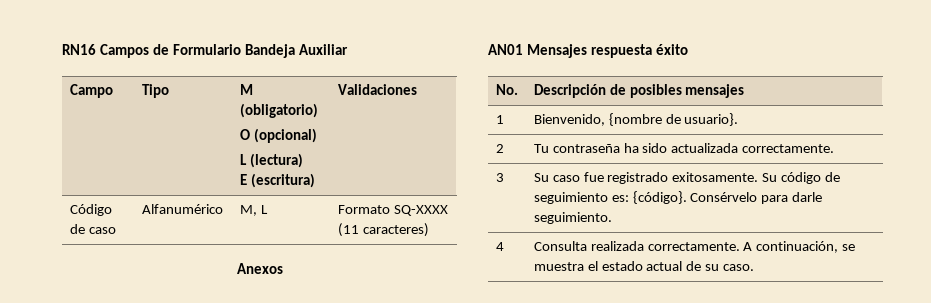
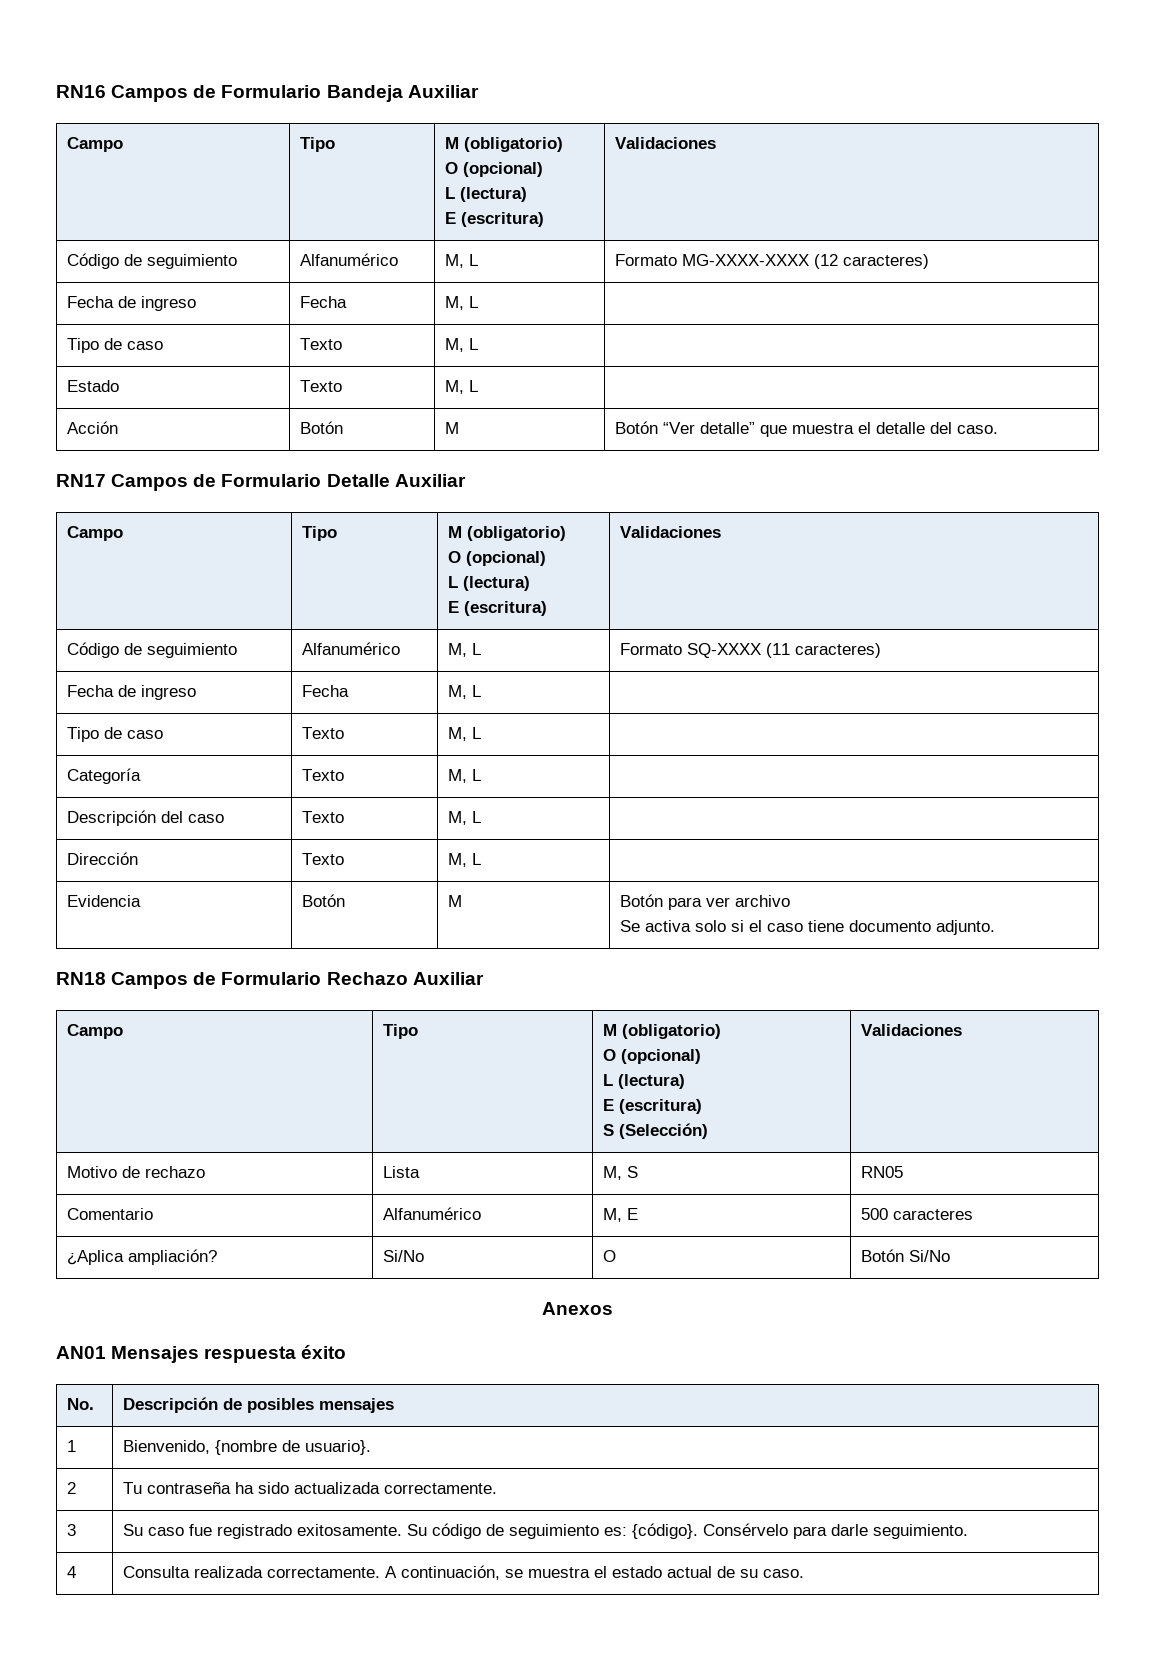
[88,227,116,234] caso -> [147,254,238,269] [300,253,399,266] [445,254,479,268] [615,254,930,269] [67,296,197,311] [300,296,348,308] [445,296,479,310] [67,338,164,353] [300,338,343,350] [445,338,479,352] [67,380,120,392] [300,380,343,392] [445,380,479,394] [67,421,119,434] [300,421,344,434] [445,422,460,434] [615,421,999,437] [56,474,466,491] [67,526,124,541] [302,526,338,541] [448,526,567,541] [448,551,547,566] [448,576,531,591] [448,601,548,616] [620,526,722,538] [67,642,238,658] seguimiento | Alfanumérico | M, L | Formato MG-XXXX-XXXX (12 caracteres) // Fecha de ingreso | Fecha | M, L | // Tipo de caso | Texto | M, L | // Estado | Texto | M, L | // Acción | Botón | M | Botón “Ver detalle” que muestra el detalle del caso. // RN17 Campos de Formulario Detalle Auxiliar // Campo | Tipo | M (obligatorio) // O (opcional) // L (lectura) // E (escritura) | Validaciones // Código de seguimiento
(429, 230) none -> [67,685,197,700] [302,685,350,697] [448,685,482,699] [67,727,164,742] [302,727,345,739] [448,727,482,741] [67,768,142,784] [302,769,345,781] [448,769,482,783] [67,810,225,826] [302,811,345,823] [448,811,482,825] [67,852,139,865] [302,853,345,865] [448,853,482,867] [67,895,142,907] [302,894,346,907] [448,895,463,907] [620,894,791,910] [620,920,996,935] [56,972,484,989] [67,1024,124,1039] [383,1024,419,1039] [603,1024,722,1039] [603,1049,702,1064] [603,1074,686,1089] [603,1099,703,1114] [603,1123,709,1139] [861,1024,963,1036] [67,1166,206,1178] [383,1166,421,1178] [603,1166,639,1180] [861,1166,904,1178] [67,1208,154,1220] [383,1207,482,1220] [603,1208,639,1222] [861,1208,974,1220] [67,1249,218,1265] [383,1250,425,1262] [603,1250,617,1262] [861,1249,951,1262] // Fecha de ingreso | Fecha | M, L | // Tipo de caso | Texto | M, L | // Categoría | Texto | M, L | // Descripción del caso | Texto | M, L | // Dirección | Texto | M, L | // Evidencia | Botón | M | Botón para ver archivo // Se activa solo si el caso tiene documento adjunto. // RN18 Campos de Formulario Rechazo Auxiliar // Campo | Tipo | M (obligatorio) // O (opcional) // L (lectura) // E (escritura) // S (Selección) | Validaciones // Motivo de rechazo | Lista | M, S | RN05 // Comentario | Alfanumérico | M, E | 500 caracteres // ¿Aplica ampliación? | Si/No | O | Botón Si/No

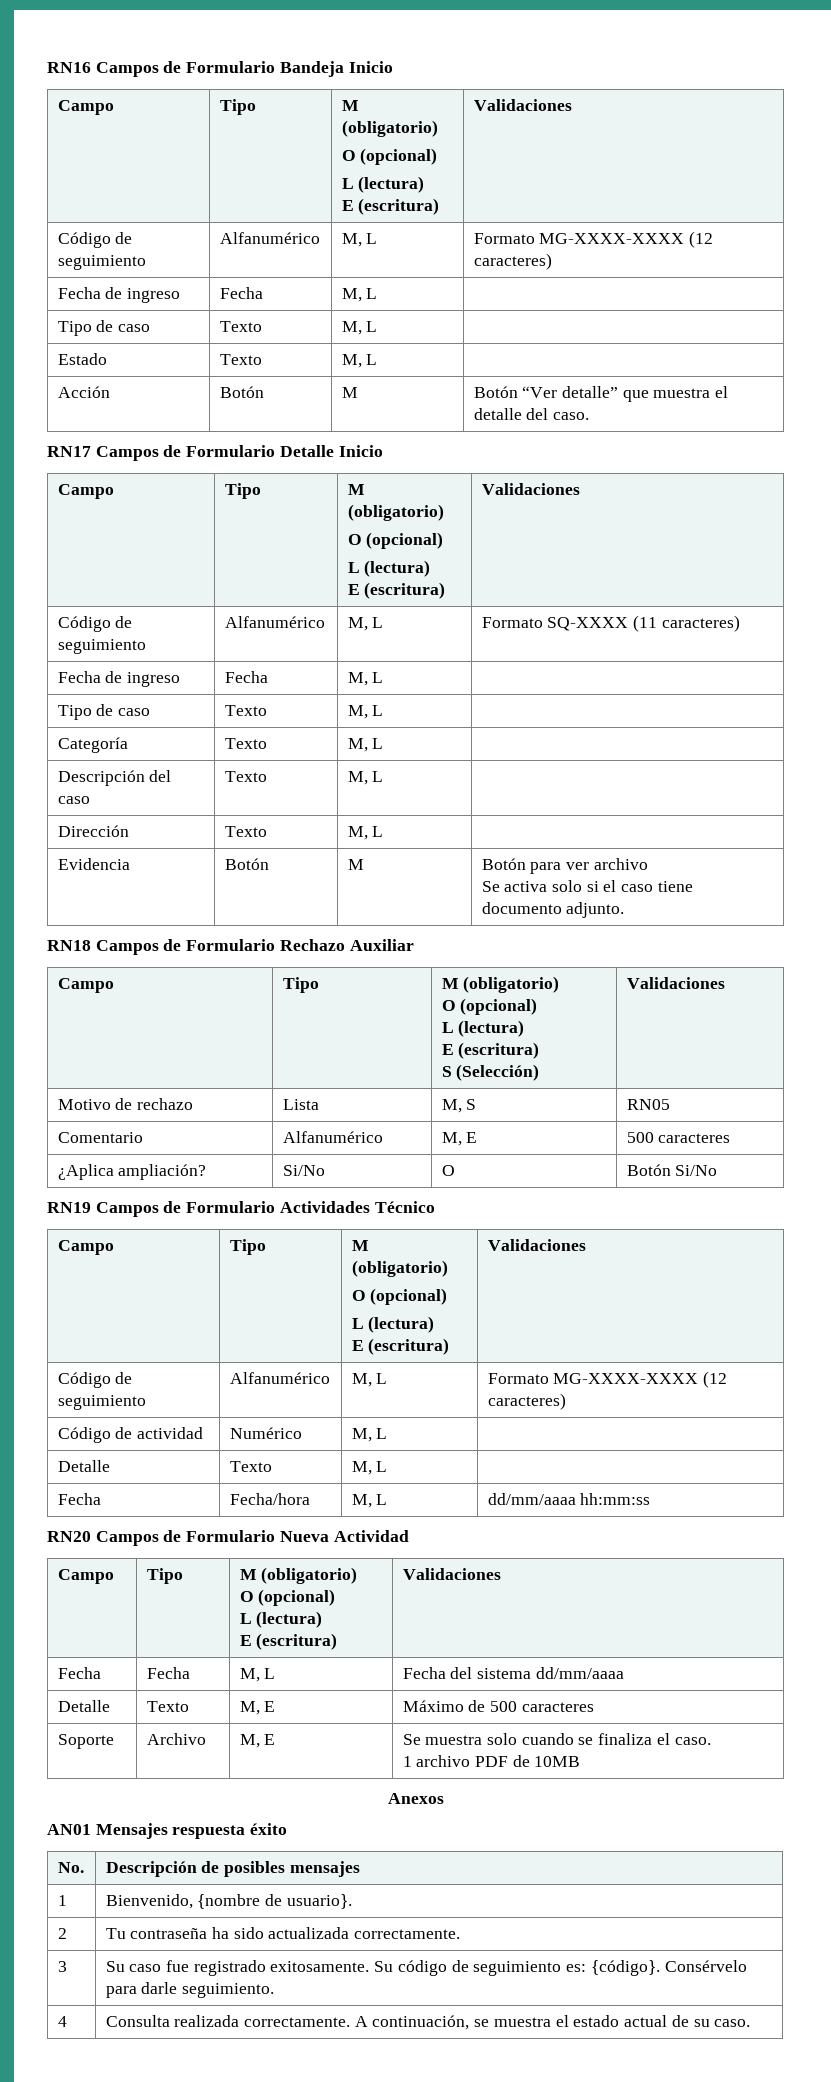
[407,85,479,98] Auxiliar -> [348,61,393,73] Inicio
[394,474,466,487] Auxiliar -> [338,445,383,457] Inicio
(951, 1256) none -> [47,1201,435,1217] [57,1240,114,1255] [229,1239,266,1255] [351,1240,369,1251] [351,1260,448,1277] [351,1288,448,1305] [351,1316,435,1333] [351,1338,450,1355] [487,1239,586,1251] [57,1372,133,1388] [57,1395,146,1410] [229,1372,330,1384] [351,1373,388,1387] [487,1371,727,1388] [487,1393,566,1410] [57,1427,203,1443] [229,1427,302,1439] [351,1428,388,1442] [57,1460,110,1472] [229,1461,272,1472] [351,1461,388,1475] [57,1493,101,1505] [229,1493,310,1505] [351,1494,388,1508] [487,1493,651,1505] [47,1530,409,1546] [57,1569,114,1584] [146,1568,183,1584] [239,1567,358,1584] [239,1589,336,1606] [239,1611,323,1628] [239,1633,338,1650] [402,1568,501,1580] [57,1667,101,1679] [146,1667,190,1679] [239,1668,276,1682] [402,1667,624,1679] [57,1700,110,1712] [146,1701,189,1712] [239,1701,276,1715] [402,1700,594,1712] [57,1734,114,1749] [146,1733,206,1745] [239,1734,276,1748] [402,1733,711,1745] [402,1755,581,1767] // RN19 Campos de Formulario Actividades Técnico // Campo | Tipo | M (obligatorio) // O (opcional) // L (lectura) // E (escritura) | Validaciones // Código de seguimiento | Alfanumérico | M, L | Formato MG-XXXX-XXXX (12 caracteres) // Código de actividad | Numérico | M, L | // Detalle | Texto | M, L | // Fecha | Fecha/hora | M, L | dd/mm/aaaa hh:mm:ss // RN20 Campos de Formulario Nueva Actividad // Campo | Tipo | M (obligatorio) // O (opcional) // L (lectura) // E (escritura) | Validaciones // Fecha | Fecha | M, L | Fecha del sistema dd/mm/aaaa // Detalle | Texto | M, E | Máximo de 500 caracteres // Soporte | Archivo | M, E | Se muestra solo cuando se finaliza el caso. // 1 archivo PDF de 10MB

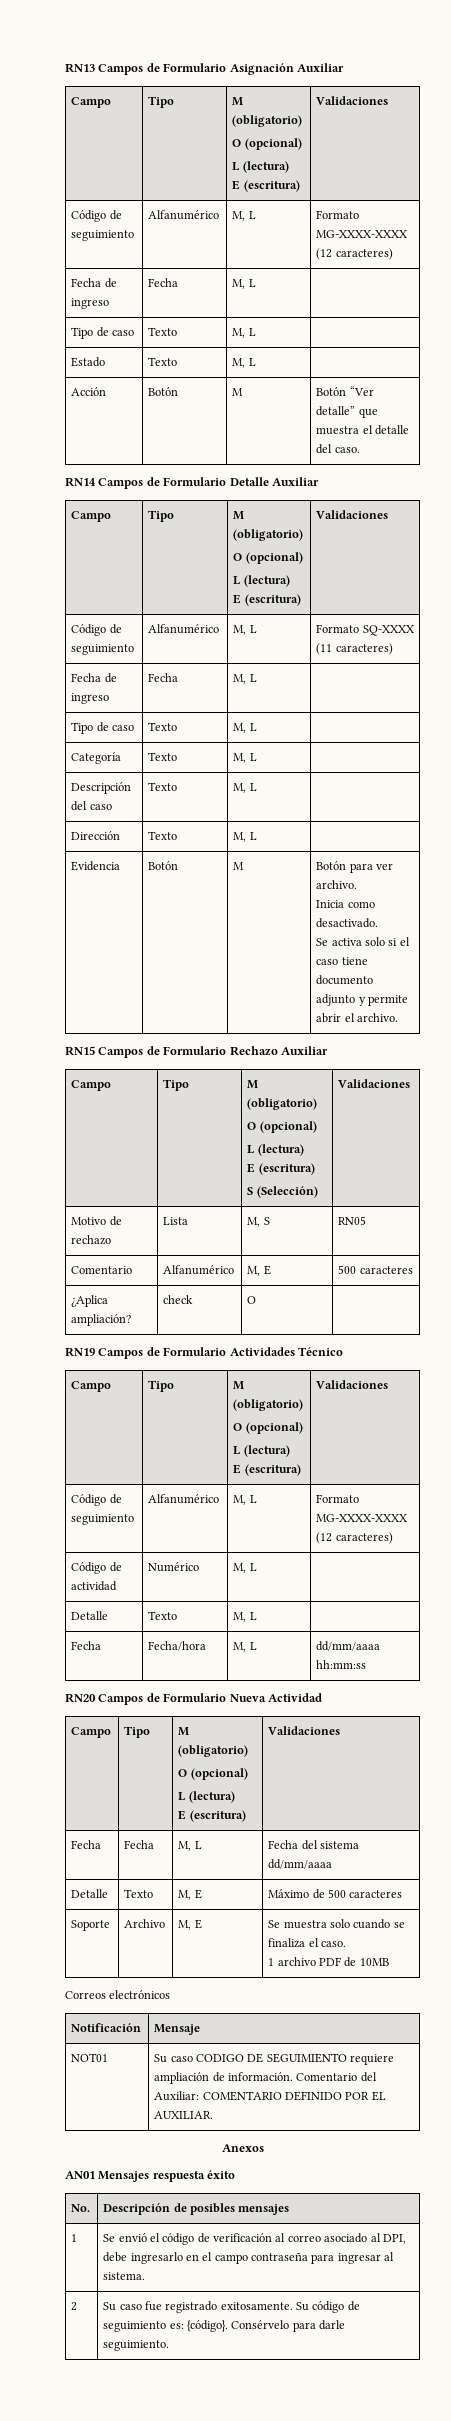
[47,61,393,77] RN16 Campos de Formulario Bandeja Inicio -> [65,63,344,75] RN13 Campos de Formulario Asignación Auxiliar
[47,446,91,457] RN17 -> [65,477,96,487] RN14
[338,445,383,457] Inicio -> [271,477,319,486] Auxiliar
[593,858,648,870] archivo -> [316,880,358,889] [316,900,375,908] [316,918,379,928] archivo. // Inicia como desactivado.
[566,902,625,918] [47,940,91,951] adjunto. // RN18 -> [316,994,408,1006] [316,1013,398,1023] [65,1046,95,1056] adjunto y permite abrir el archivo. // RN15
[282,1165,325,1176] Si/No -> [163,1295,194,1304] check
[626,1164,718,1176] Botón Si/No -> (257, 1300) none
(581, 1761) none -> [65,1990,171,1999] [71,2023,142,2032] [154,2024,201,2035] [71,2053,109,2062] [154,2053,395,2065] [154,2072,377,2084] [154,2091,386,2101] [154,2111,214,2119] // Correos electrónicos // Notificación | Mensaje // NOT01 | Su caso CODIGO DE SEGUIMIENTO requiere ampliación de información. Comentario del Auxiliar: COMENTARIO DEFINIDO POR EL AUXILIAR.
[105,1894,352,1909] [57,1928,67,1939] [105,1927,461,1939] [57,1961,67,1972] Bienvenido, {nombre de usuario}. // 2 | Tu contraseña ha sido actualizada correctamente. // 3 -> [103,2233,406,2245] [103,2252,395,2264] [103,2272,146,2280] [71,2302,78,2311] Se envió el código de verificación al correo asociado al DPI, debe ingresarlo en el campo contraseña para ingresar al sistema. // 2
[57,2016,67,2027] [105,2015,751,2030] // 4 | Consulta realizada correctamente. A continuación, se muestra el estado actual de su caso. -> (170, 2345) none

